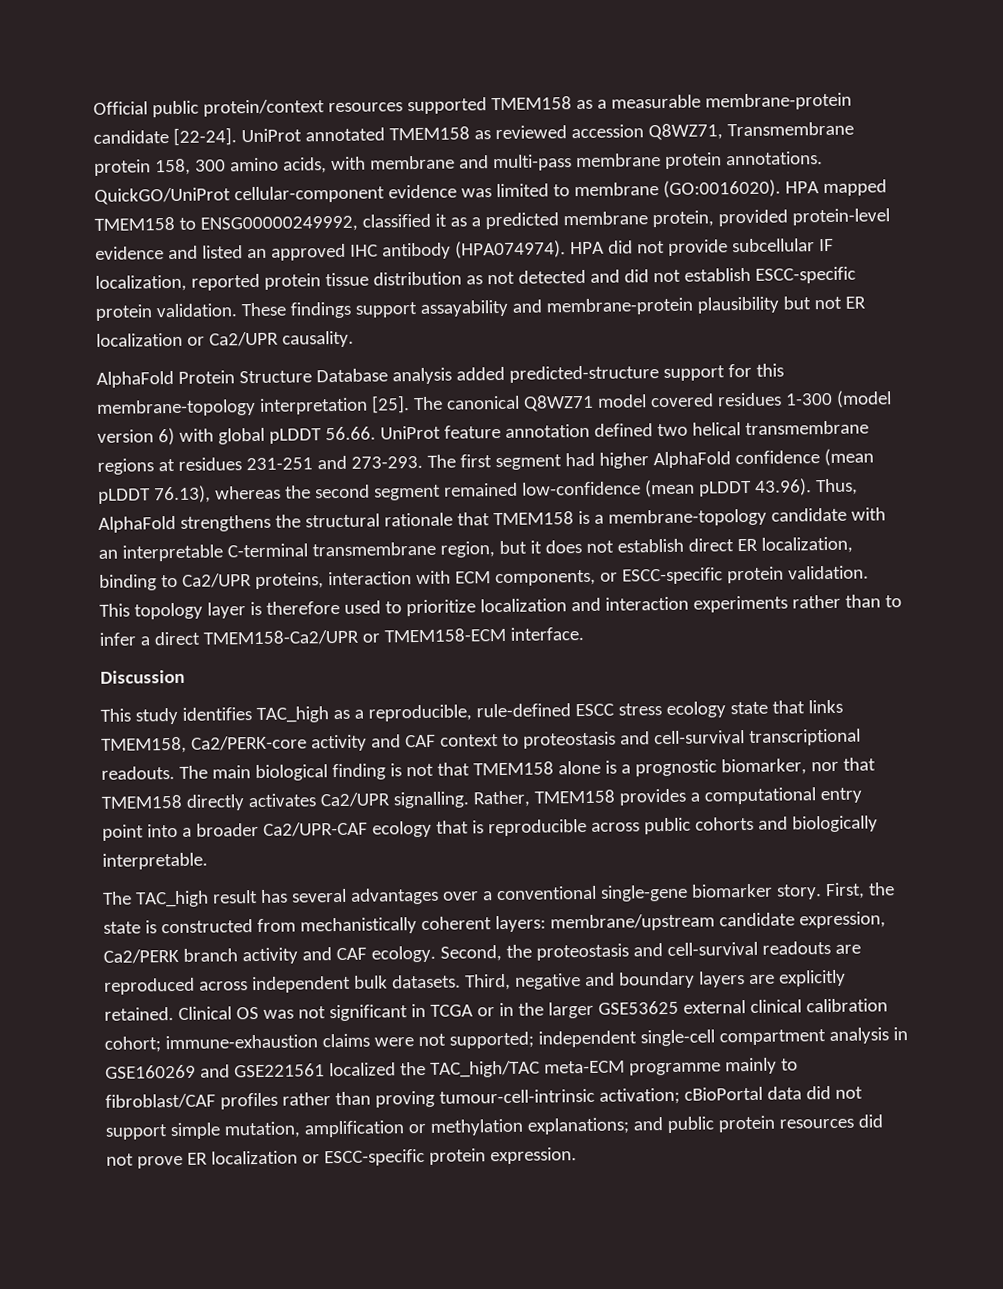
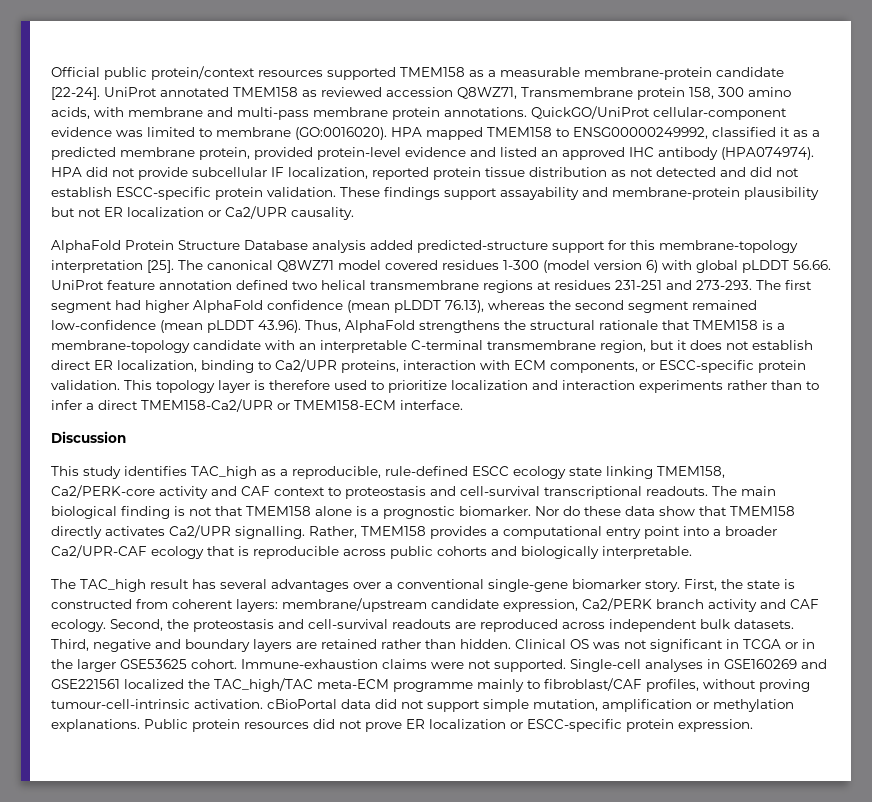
[617,703,662,716] stress -> (509, 471) none
[771,699,843,714] that links -> [606,466,653,479] linking
[720,758,839,776] biomarker, nor -> [459,506,695,516] biomarker. Nor do these data show
[299,917,417,935] mechanistically -> (168, 604) none
[778,969,846,987] [104,1007,174,1021] explicitly retained. -> [321,639,511,649] retained rather than hidden.
[682,998,888,1014] [104,1027,889,1053] external clinical calibration cohort; immune-exhaustion claims were not supported; independent single-cell compartment analysis -> [191,659,703,672] cohort. Immune-exhaustion claims were not supported. Single-cell analyses
[219,1091,371,1110] profiles rather than -> [646,679,756,692] profiles, without
[598,1087,680,1105] activation; -> [194,699,263,709] activation.
[526,1116,714,1135] explanations; and public -> [51,719,188,732] explanations. Public

